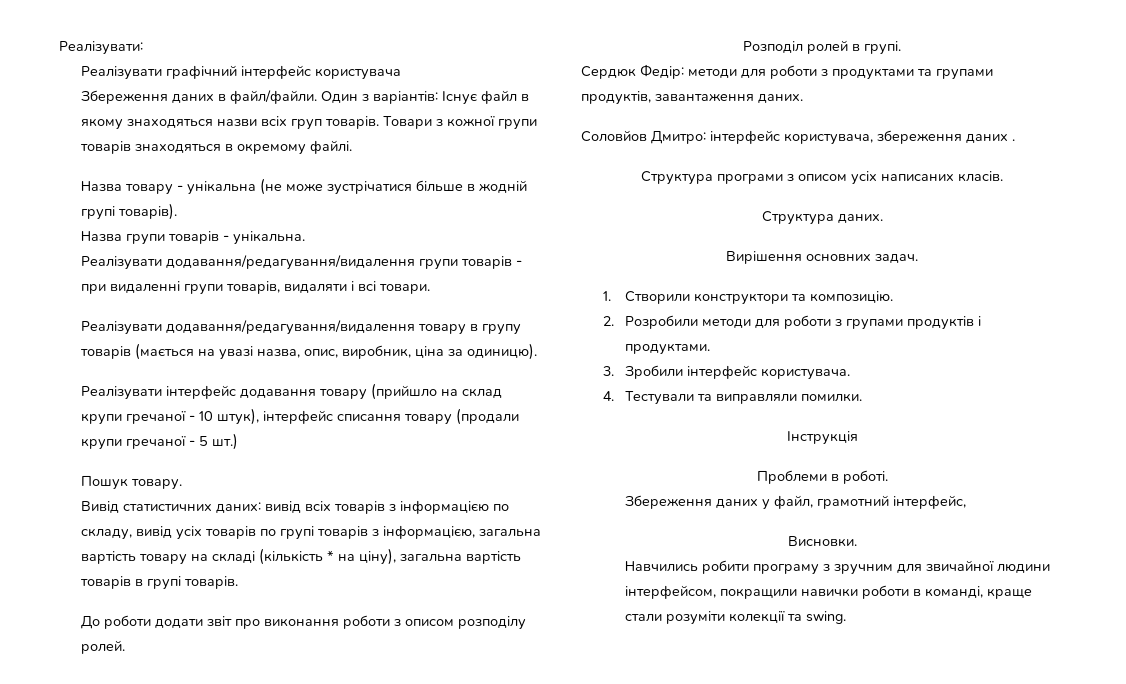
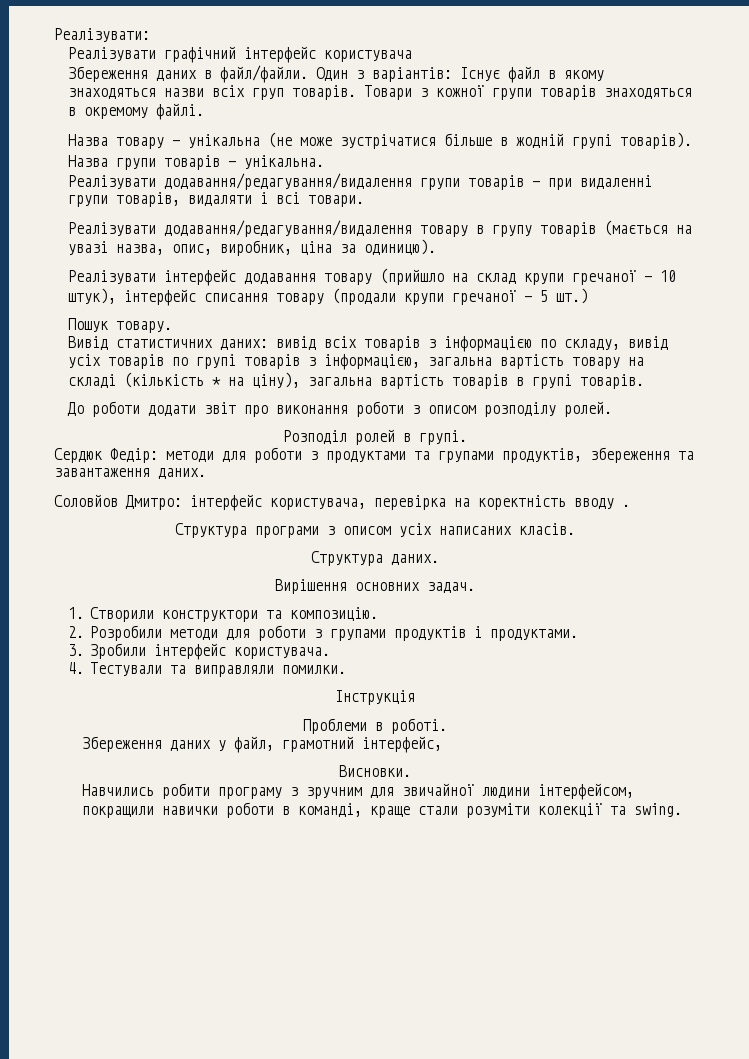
(651, 98) none -> [590,447,694,463] збереження та
[877,130,1008,144] збереження даних -> [374,495,614,510] перевірка на коректність вводу

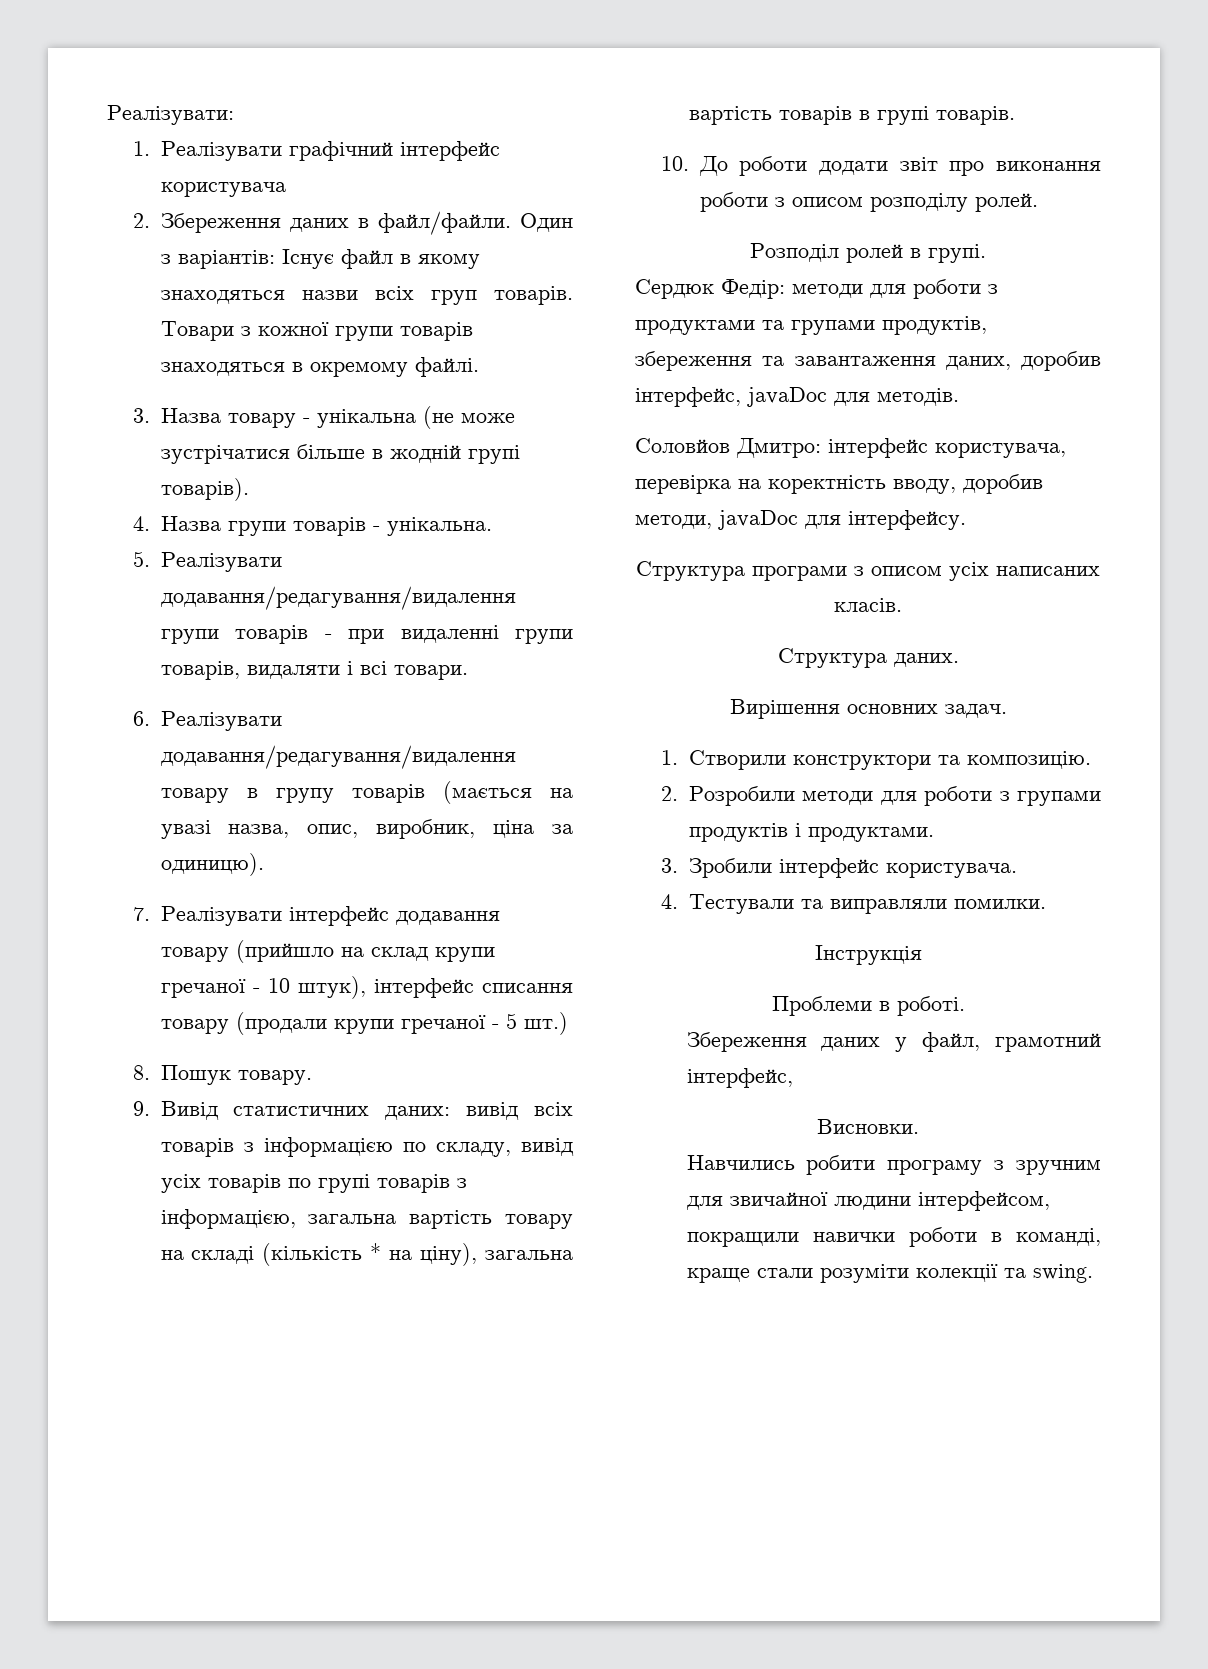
(150, 35) none -> [132,141,150,156] 1.
(412, 56) none -> [132,213,150,228] 2.
(204, 111) none -> [132,408,150,423] 3.
(692, 140) none -> [132,516,150,531] 4.
(324, 162) none -> [132,551,150,567] 5.
(364, 201) none -> [132,711,150,726] 6.
(436, 247) none -> [132,907,150,921] 7.
(588, 296) none -> [132,1065,150,1080] 8.
(172, 327) none -> [132,1101,150,1116] 9.
(644, 381) none -> [660,156,689,171] 10.
[158,468,206,479] даних. -> [945,351,1101,371] [635,387,959,407] даних, доробив інтерфейс, javaDoc для методів.
[574,498,630,510] вводу . -> [893,474,1043,494] [635,510,966,530] вводу, доробив методи, javaDoc для інтерфейсу.

